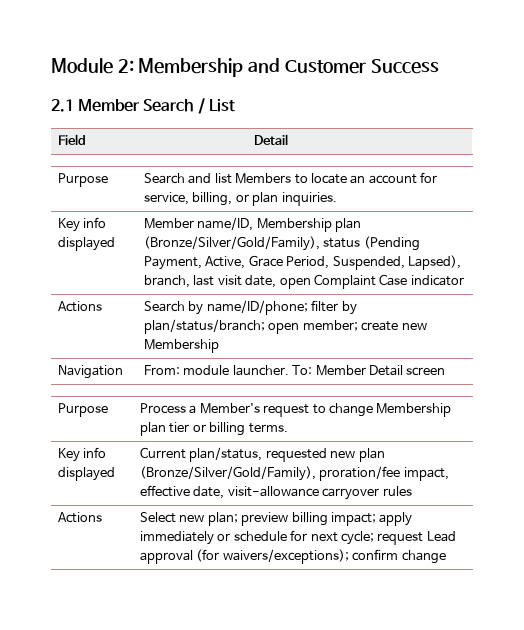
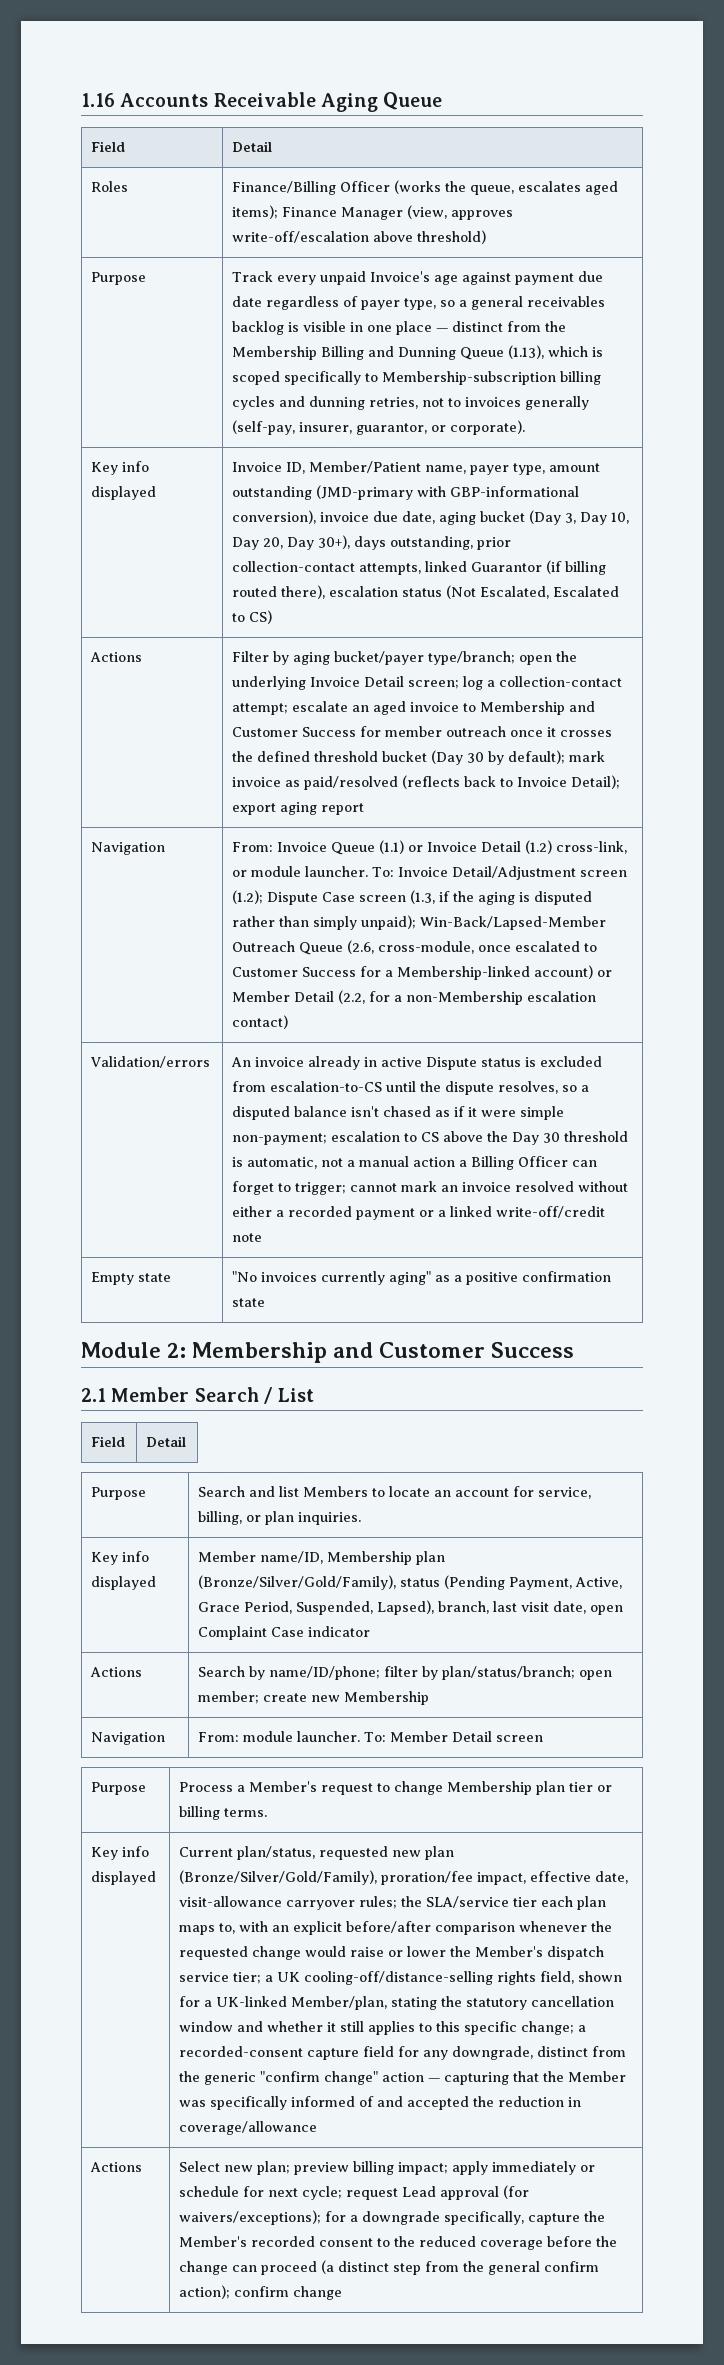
(51, 66) none -> [81,92,443,112] [91,141,126,152] [232,141,273,152] [91,181,129,192] [232,180,619,195] [232,205,514,220] [232,230,487,244] [91,272,147,285] [232,271,604,285] [232,296,606,310] [232,321,567,335] [232,345,604,360] [232,371,602,385] [232,396,590,410] [232,420,526,435] [91,461,150,475] [91,486,157,500] [232,461,601,475] [232,485,580,500] [232,510,630,525] [232,535,512,550] [232,560,607,575] [232,585,620,599] [232,610,273,624] [90,652,143,662] [232,651,578,665] [232,676,623,690] [232,701,596,715] [232,726,613,737] [232,750,606,765] [232,775,621,790] [232,802,365,815] [91,842,166,855] [232,840,628,855] [232,866,628,880] [232,890,593,905] [232,915,607,930] [232,940,598,955] [232,965,613,980] [232,990,597,1005] [232,1015,289,1029] [90,1056,211,1068] [231,1056,603,1070] [232,1081,590,1095] [232,1106,565,1120] [232,1131,629,1145] [232,1156,598,1170] [232,1181,629,1195] [232,1206,606,1220] [232,1233,263,1242] [91,1272,172,1285] [232,1271,612,1285] [232,1298,266,1307] 1.16 Accounts Receivable Aging Queue // Field | Detail // Roles | Finance/Billing Officer (works the queue, escalates aged items); Finance Manager (view, approves write-off/escalation above threshold) // Purpose | Track every unpaid Invoice's age against payment due date regardless of payer type, so a general receivables backlog is visible in one place — distinct from the Membership Billing and Dunning Queue (1.13), which is scoped specifically to Membership-subscription billing cycles and dunning retries, not to invoices generally (self-pay, insurer, guarantor, or corporate). // Key info displayed | Invoice ID, Member/Patient name, payer type, amount outstanding (JMD-primary with GBP-informational conversion), invoice due date, aging bucket (Day 3, Day 10, Day 20, Day 30+), days outstanding, prior collection-contact attempts, linked Guarantor (if billing routed there), escalation status (Not Escalated, Escalated to CS) // Actions | Filter by aging bucket/payer type/branch; open the underlying Invoice Detail screen; log a collection-contact attempt; escalate an aged invoice to Membership and Customer Success for member outreach once it crosses the defined threshold bucket (Day 30 by default); mark invoice as paid/resolved (reflects back to Invoice Detail); export aging report // Navigation | From: Invoice Queue (1.1) or Invoice Detail (1.2) cross-link, or module launcher. To: Invoice Detail/Adjustment screen (1.2); Dispute Case screen (1.3, if the aging is disputed rather than simply unpaid); Win-Back/Lapsed-Member Outreach Queue (2.6, cross-module, once escalated to Customer Success for a Membership-linked account) or Member Detail (2.2, for a non-Membership escalation contact) // Validation/errors | An invoice already in active Dispute status is excluded from escalation-to-CS until the dispute resolves, so a disputed balance isn't chased as if it were simple non-payment; escalation to CS above the Day 30 threshold is automatic, not a manual action a Billing Officer can forget to trigger; cannot mark an invoice resolved without either a recorded payment or a linked write-off/credit note // Empty state | "No invoices currently aging" as a positive confirmation state //
[382,486,412,496] rules -> [359,1896,607,1910] [179,1921,613,1935] [179,1946,605,1960] [179,1971,623,1985] [179,1996,615,2010] [179,2021,587,2035] [179,2046,627,2060] [179,2071,627,2085] [179,2096,582,2110] [179,2121,318,2135] rules; the SLA/service tier each plan maps to, with an explicit before/after comparison whenever the requested change would raise or lower the Member's dispatch service tier; a UK cooling-off/distance-selling rights field, shown for a UK-linked Member/plan, stating the statutory cancellation window and whether it still applies to this specific change; a recorded-consent capture field for any downgrade, distinct from the generic "confirm change" action — capturing that the Member was specifically informed of and accepted the reduction in coverage/allowance
(349, 556) none -> [325,2211,606,2225] [179,2236,618,2250] [179,2260,600,2275] [179,2285,231,2299] for a downgrade specifically, capture the Member's recorded consent to the reduced coverage before the change can proceed (a distinct step from the general confirm action);

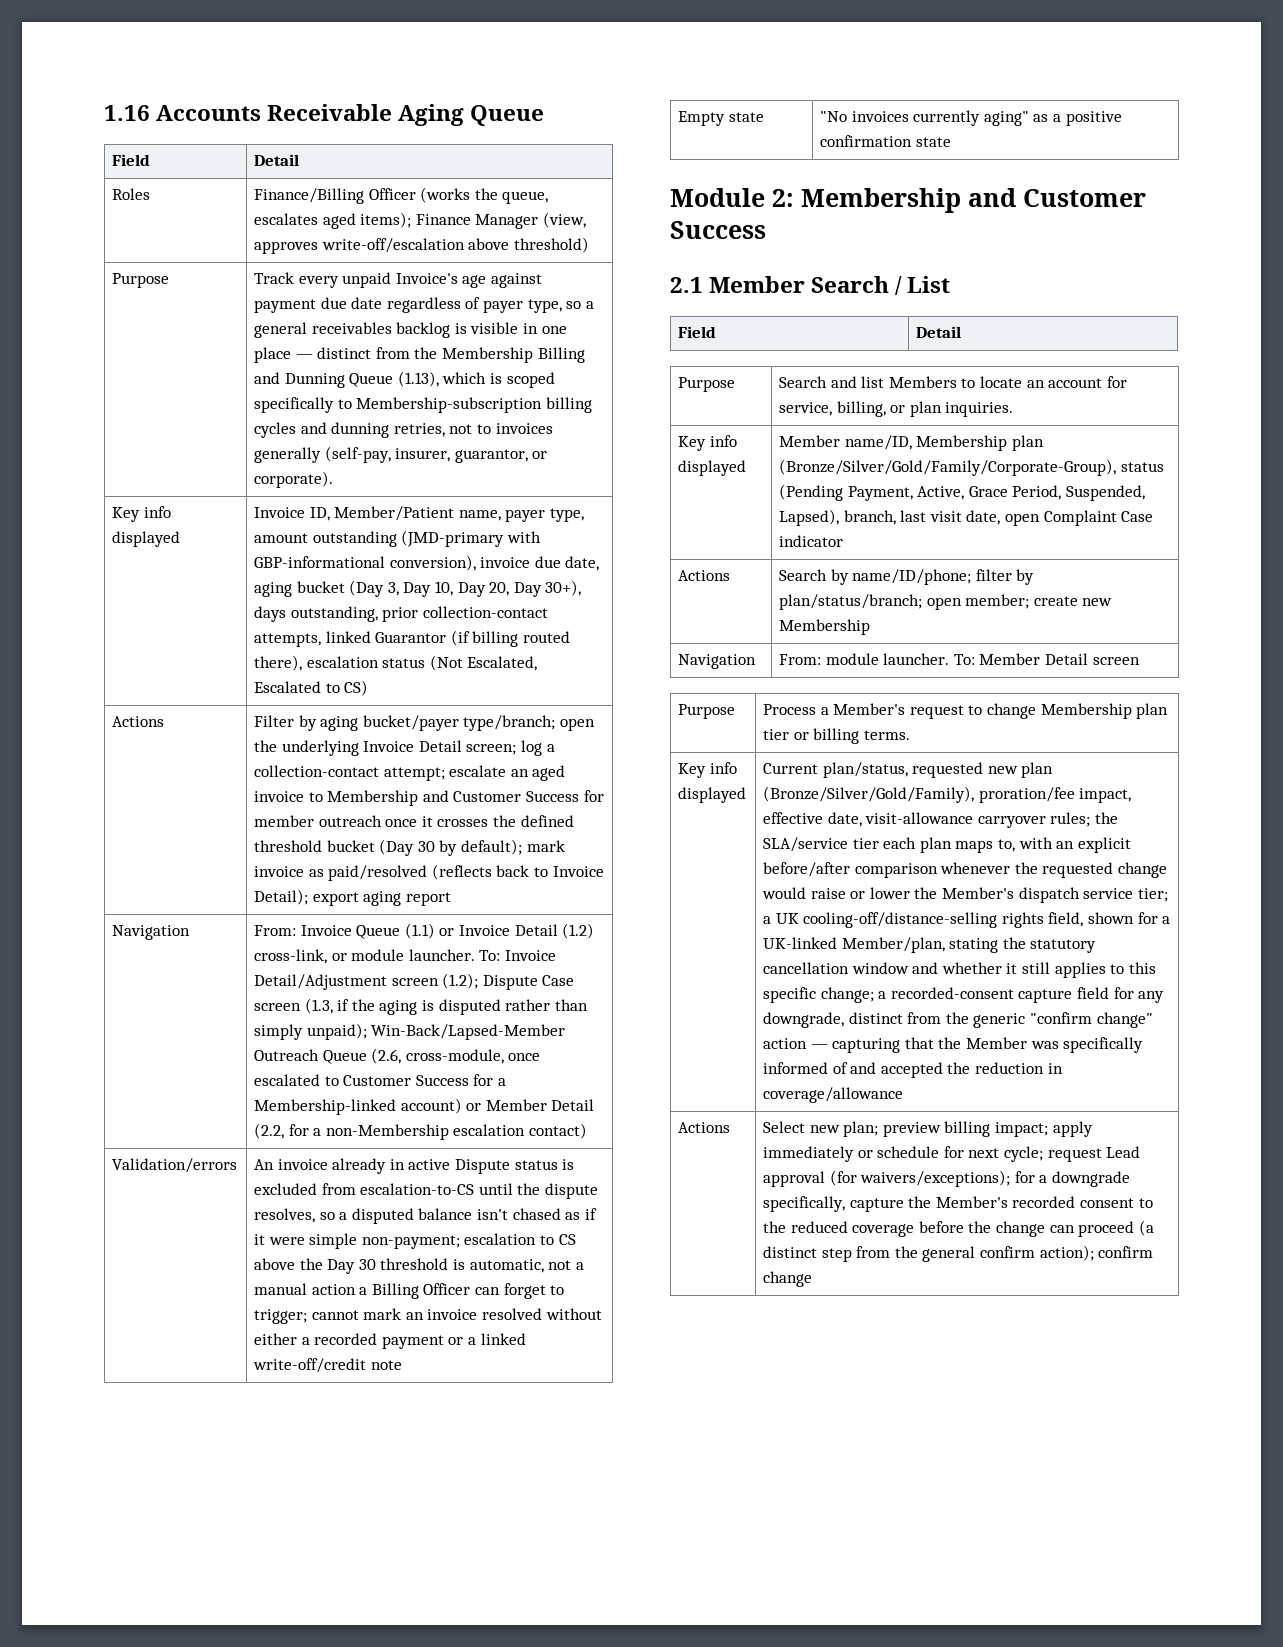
[198,1575,397,1590] (Bronze/Silver/Gold/Family), -> [779,459,1117,476] (Bronze/Silver/Gold/Family/Corporate-Group),

